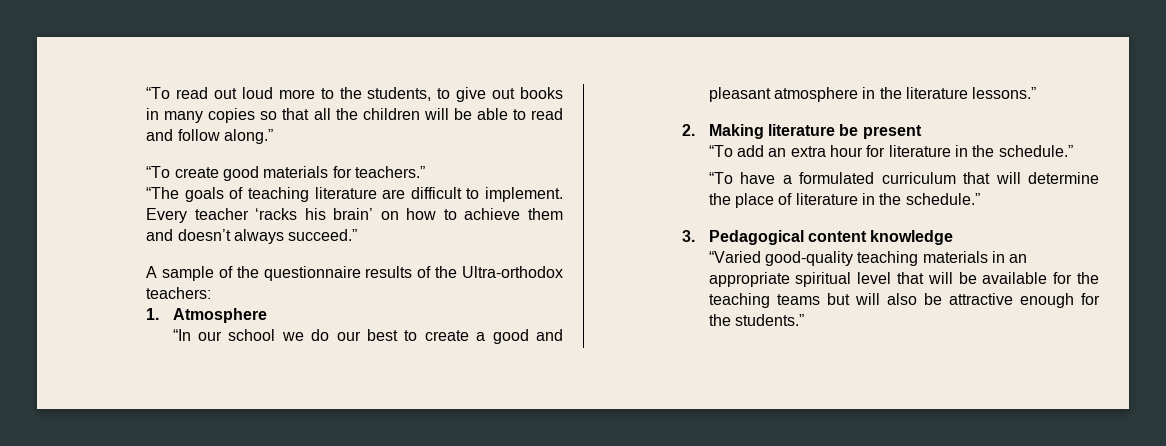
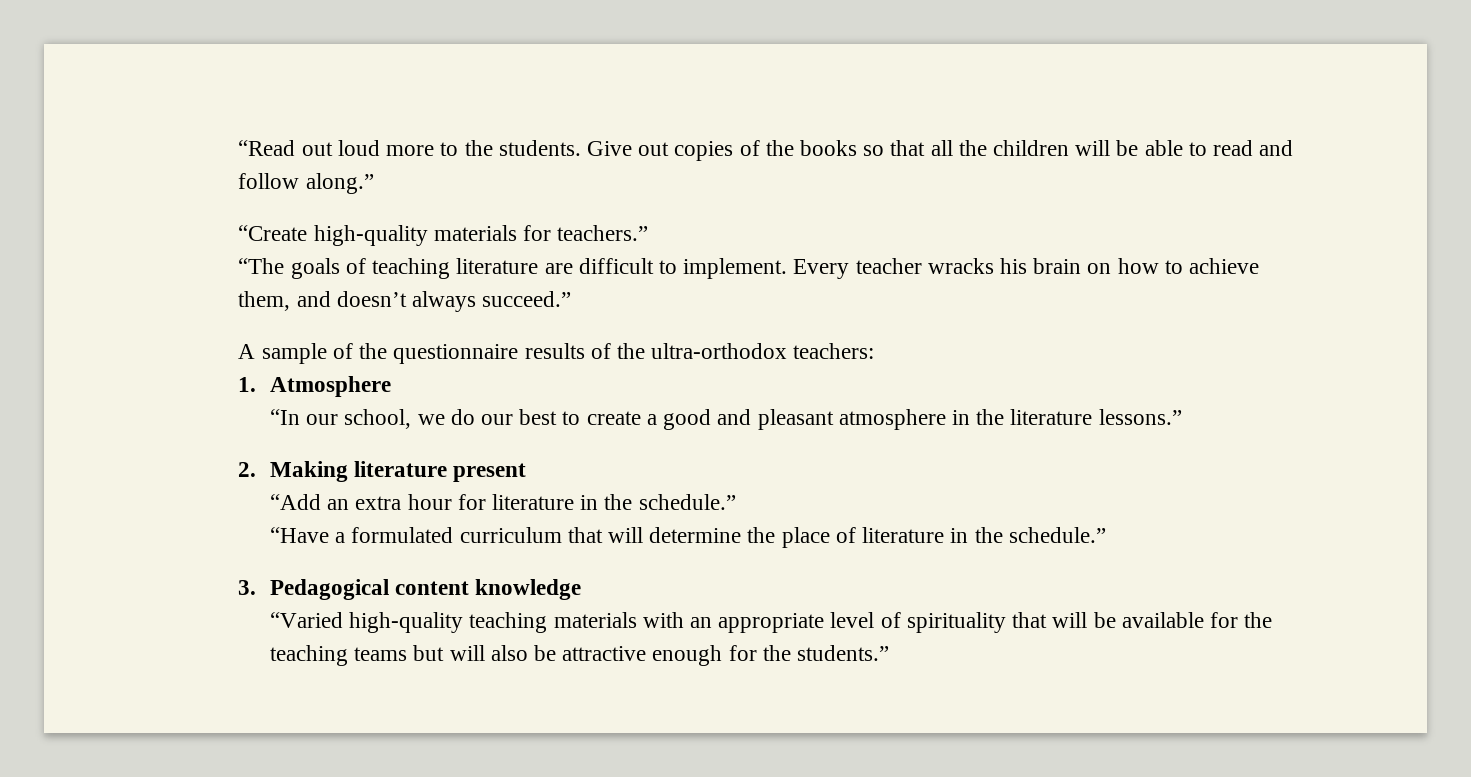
[146,87,209,99] “To read -> [238,140,296,156] “Read
[367,87,563,102] [146,108,256,123] students, to give out books in many copies -> [498,140,858,161] students. Give out copies of the books
[146,166,259,181] “To create good -> [238,225,428,246] “Create high-quality
[255,208,374,220] ‘racks his brain’ -> [927,258,1082,274] wracks his brain
[528,208,563,220] them -> [238,291,291,311] them,
[462,266,564,278] Ultra-orthodox -> [651,343,788,359] ultra-orthodox
[228,329,276,341] school -> [344,409,412,429] school,
[839,124,859,136] be -> (448, 469) none
[708,145,764,157] “To add -> [269,494,321,510] “Add
[708,172,776,184] “To have -> [269,527,329,543] “Have
[764,251,853,266] good-quality -> [349,612,464,633] high-quality
[991,251,1005,263] in -> [642,612,684,628] with
[795,272,892,287] spiritual level -> [830,612,1006,633] level of spirituality

